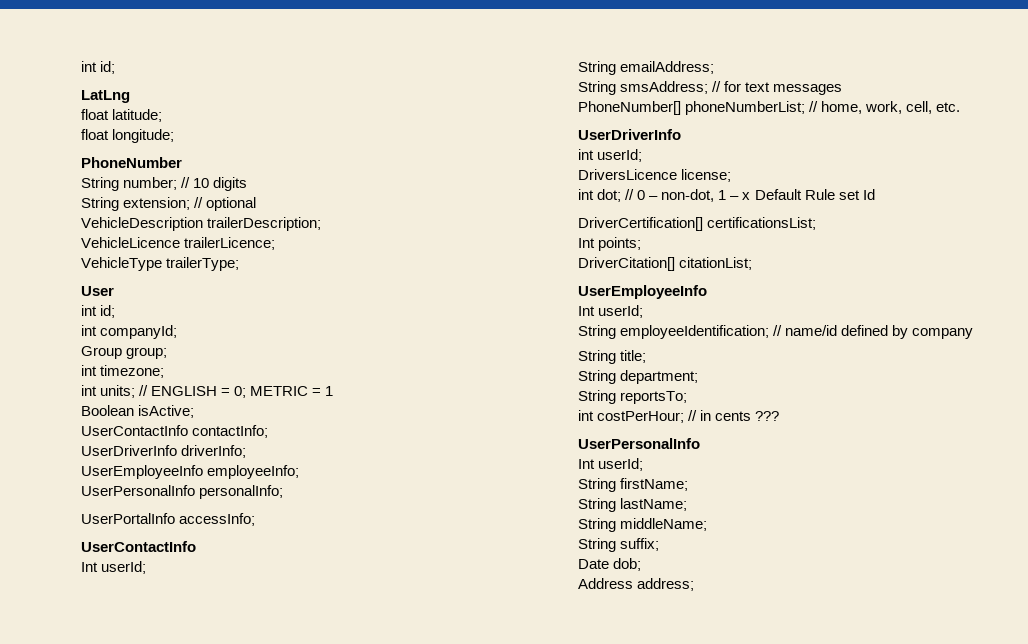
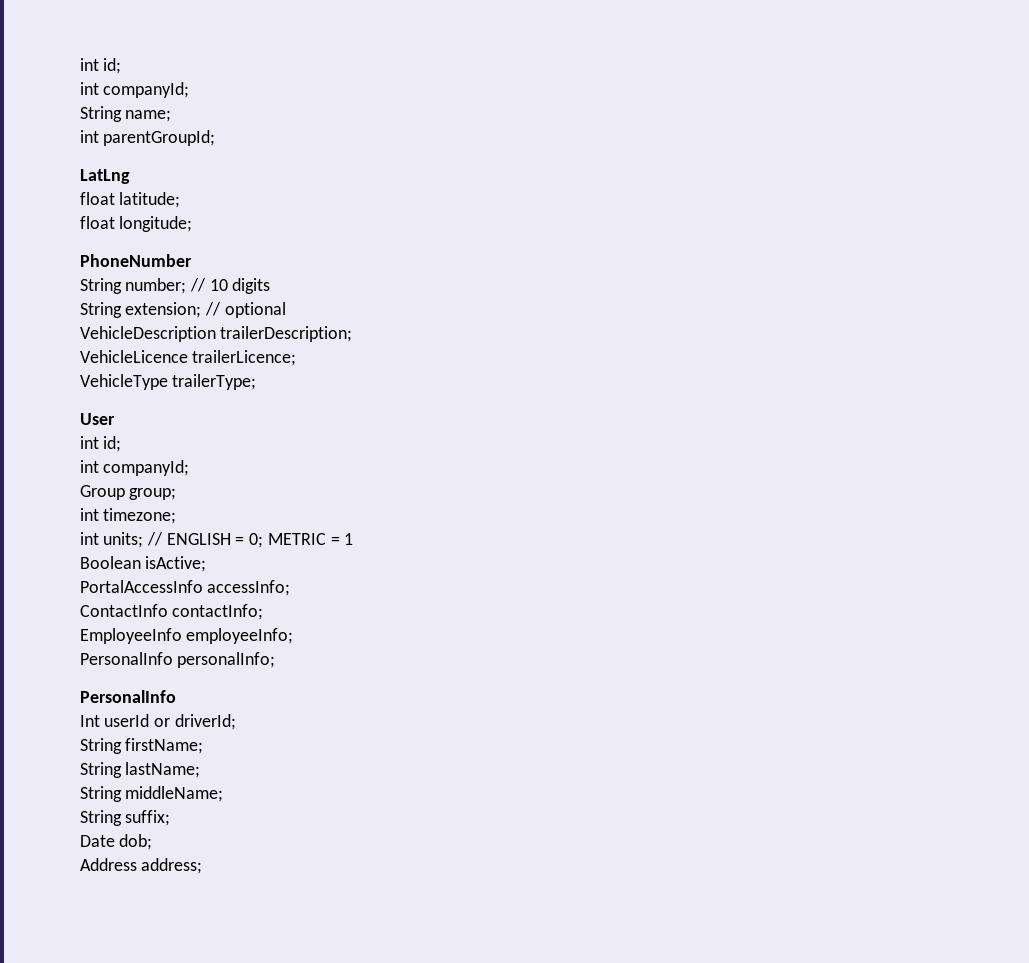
[81,61,116,74] int id; -> [79,58,122,74] [79,82,190,98] [79,106,172,122] [79,130,216,146] int id; // int companyId; // String name; // int parentGroupId;
[81,425,269,438] [81,445,247,458] [81,465,204,479] UserContactInfo contactInfo; // UserDriverInfo driverInfo; // UserEmployeeInfo -> [79,580,291,596] [79,604,264,620] [79,628,182,644] PortalAccessInfo accessInfo; // ContactInfo contactInfo; // EmployeeInfo
[81,485,196,496] UserPersonalInfo -> [79,652,173,665] PersonalInfo
[81,513,256,526] [81,541,197,552] [81,561,147,574] [578,61,715,75] [578,81,843,95] [578,101,961,115] [578,129,682,140] [578,149,643,162] [578,169,732,182] [578,189,875,202] [578,217,817,231] [578,237,642,251] [578,257,753,271] [578,285,708,299] [578,305,644,318] [578,325,974,339] [578,350,647,364] [578,370,699,384] [578,390,688,404] [578,410,780,423] [578,438,701,449] [578,458,644,471] UserPortalInfo accessInfo; // UserContactInfo // Int userId; // String emailAddress; // String smsAddress; // for text messages // PhoneNumber[] phoneNumberList; // home, work, cell, etc. // UserDriverInfo // int userId; // DriversLicence license; // int dot; // 0 – non-dot, 1 – x Default Rule set Id // DriverCertification[] certificationsList; // Int points; // DriverCitation[] citationList; // UserEmployeeInfo // Int userId; // String employeeIdentification; // name/id defined by company // String title; // String department; // String reportsTo; // int costPerHour; // in cents ??? // UserPersonalInfo // Int userId; -> [79,690,176,703] [79,714,236,730] PersonalInfo // Int userId or driverId;

